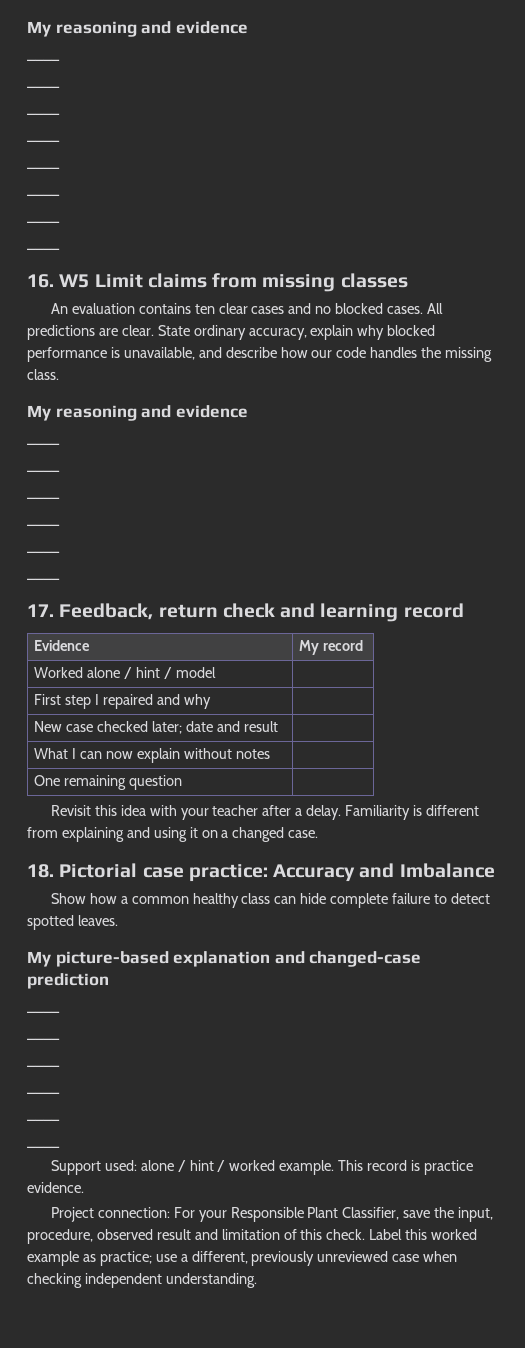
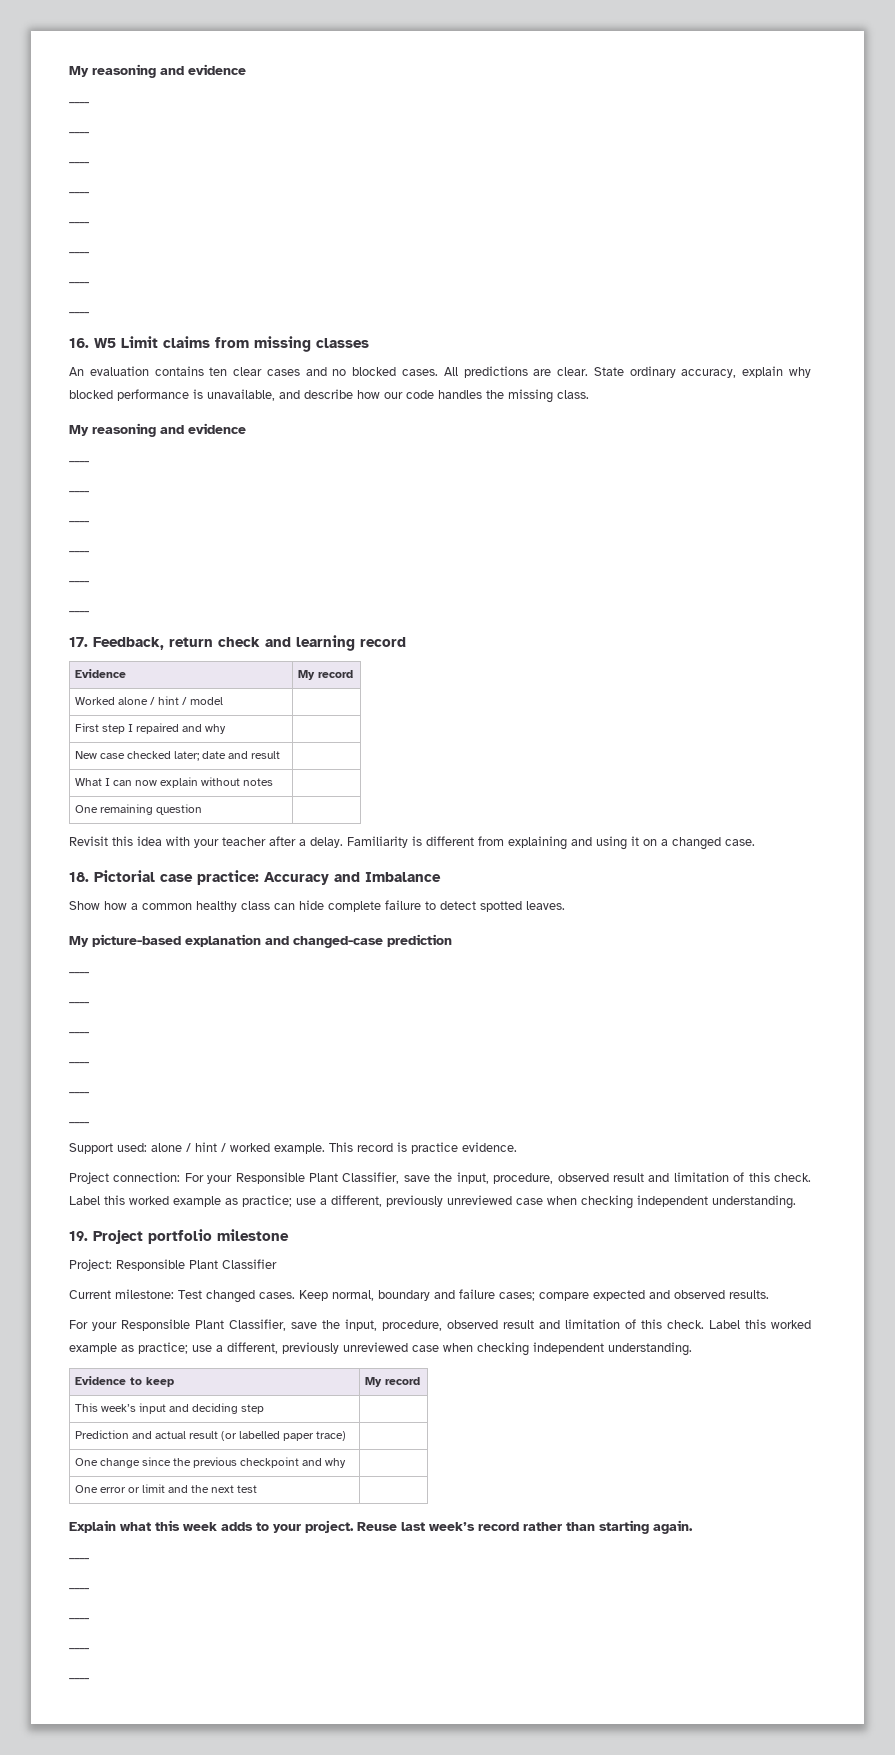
(257, 1280) none -> [69,1229,289,1244] [69,1259,277,1271] [69,1289,769,1303] [69,1319,811,1331] [69,1342,692,1356] [74,1376,174,1387] [364,1377,420,1387] [74,1403,265,1414] [74,1430,347,1441] [74,1457,347,1468] [74,1484,258,1493] [69,1520,693,1534] [69,1558,90,1560] [69,1588,90,1590] [69,1618,90,1620] [69,1648,90,1650] [69,1678,90,1680] // 19. Project portfolio milestone // Project: Responsible Plant Classifier // Current milestone: Test changed cases. Keep normal, boundary and failure cases; compare expected and observed results. // For your Responsible Plant Classifier, save the input, procedure, observed result and limitation of this check. Label this worked example as practice; use a different, previously unreviewed case when checking independent understanding. // Evidence to keep | My record // This week’s input and deciding step | // Prediction and actual result (or labelled paper trace) | // One change since the previous checkpoint and why | // One error or limit and the next test | // Explain what this week adds to your project. Reuse last week’s record rather than starting again. // ____ // ____ // ____ // ____ // ____

